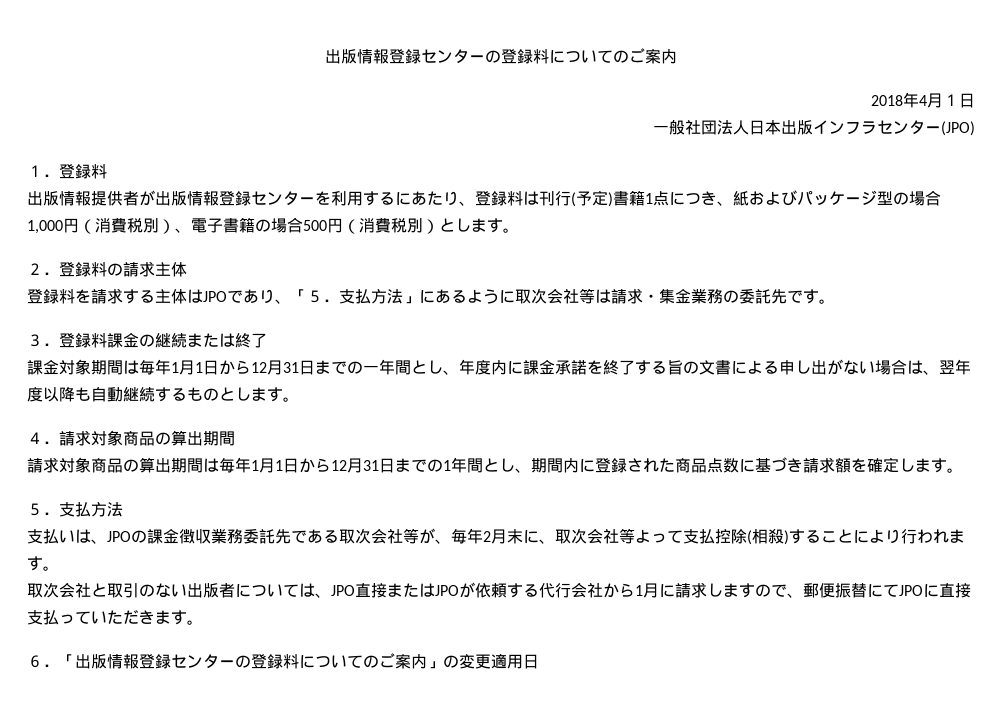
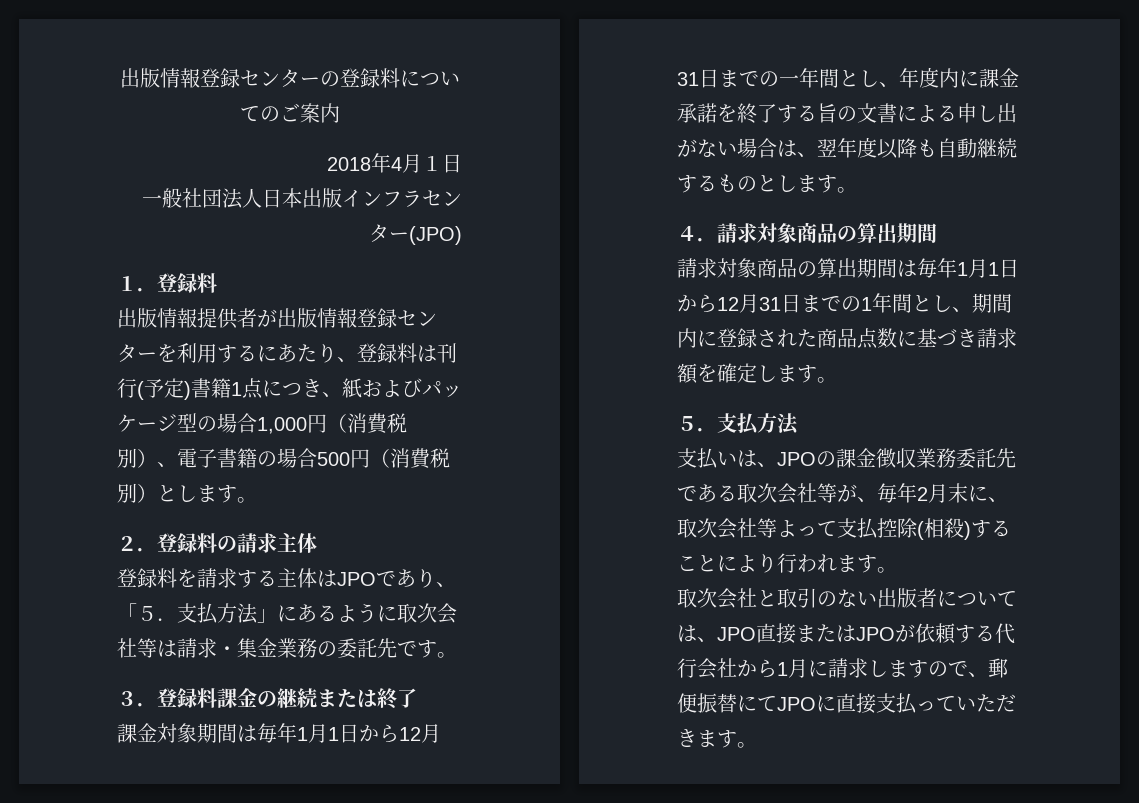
[27,653,539,669] // ６．「出版情報登録センターの登録料についてのご案内」の変更適用日 -> (757, 745) none

